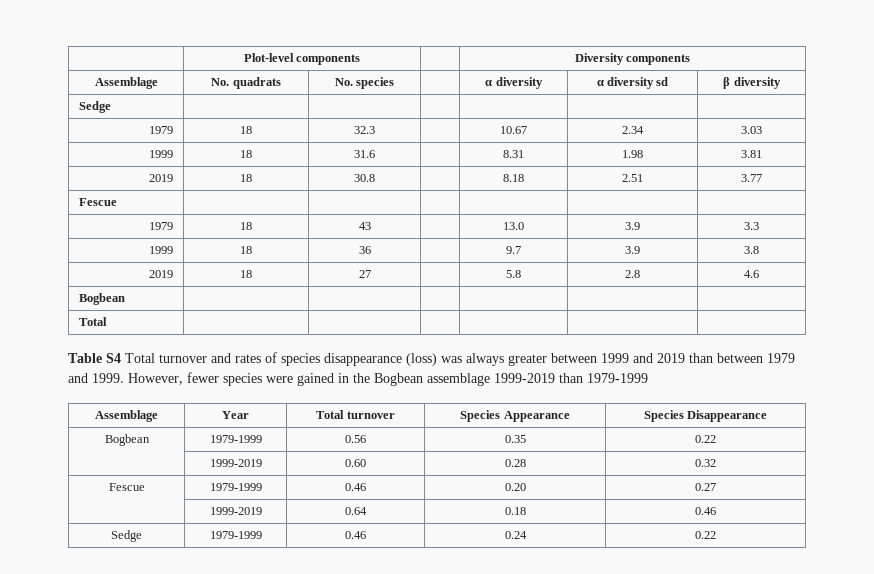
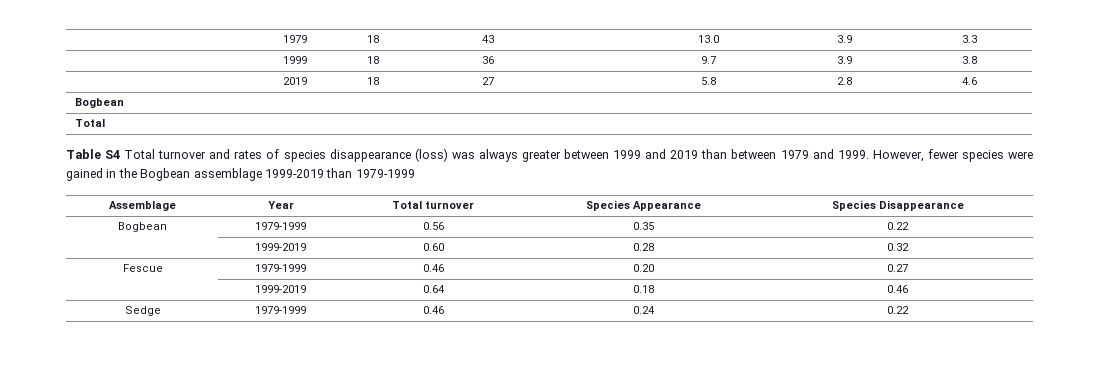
[243,53,361,65] [574,53,691,65] [94,77,158,89] [211,77,281,89] [334,77,395,89] [485,77,543,89] [596,77,669,89] [723,77,781,89] [78,101,111,113] [149,126,174,134] [240,126,252,134] [354,126,375,134] [500,126,527,134] [622,126,644,134] [741,126,762,134] [149,150,174,158] [240,150,252,158] [354,150,375,158] [503,150,524,158] [622,150,643,158] [741,150,762,158] [149,174,174,182] [240,174,252,182] [354,174,375,182] [503,174,524,182] [622,174,643,182] [741,174,762,182] [78,198,117,206] | Plot-level components | | Diversity components // Assemblage | No. quadrats | No. species | | α diversity | α diversity sd | β diversity // Sedge | | | | | | // 1979 | 18 | 32.3 | | 10.67 | 2.34 | 3.03 // 1999 | 18 | 31.6 | | 8.31 | 1.98 | 3.81 // 2019 | 18 | 30.8 | | 8.18 | 2.51 | 3.77 // Fescue | | | | | | // -> (282, 39) none

